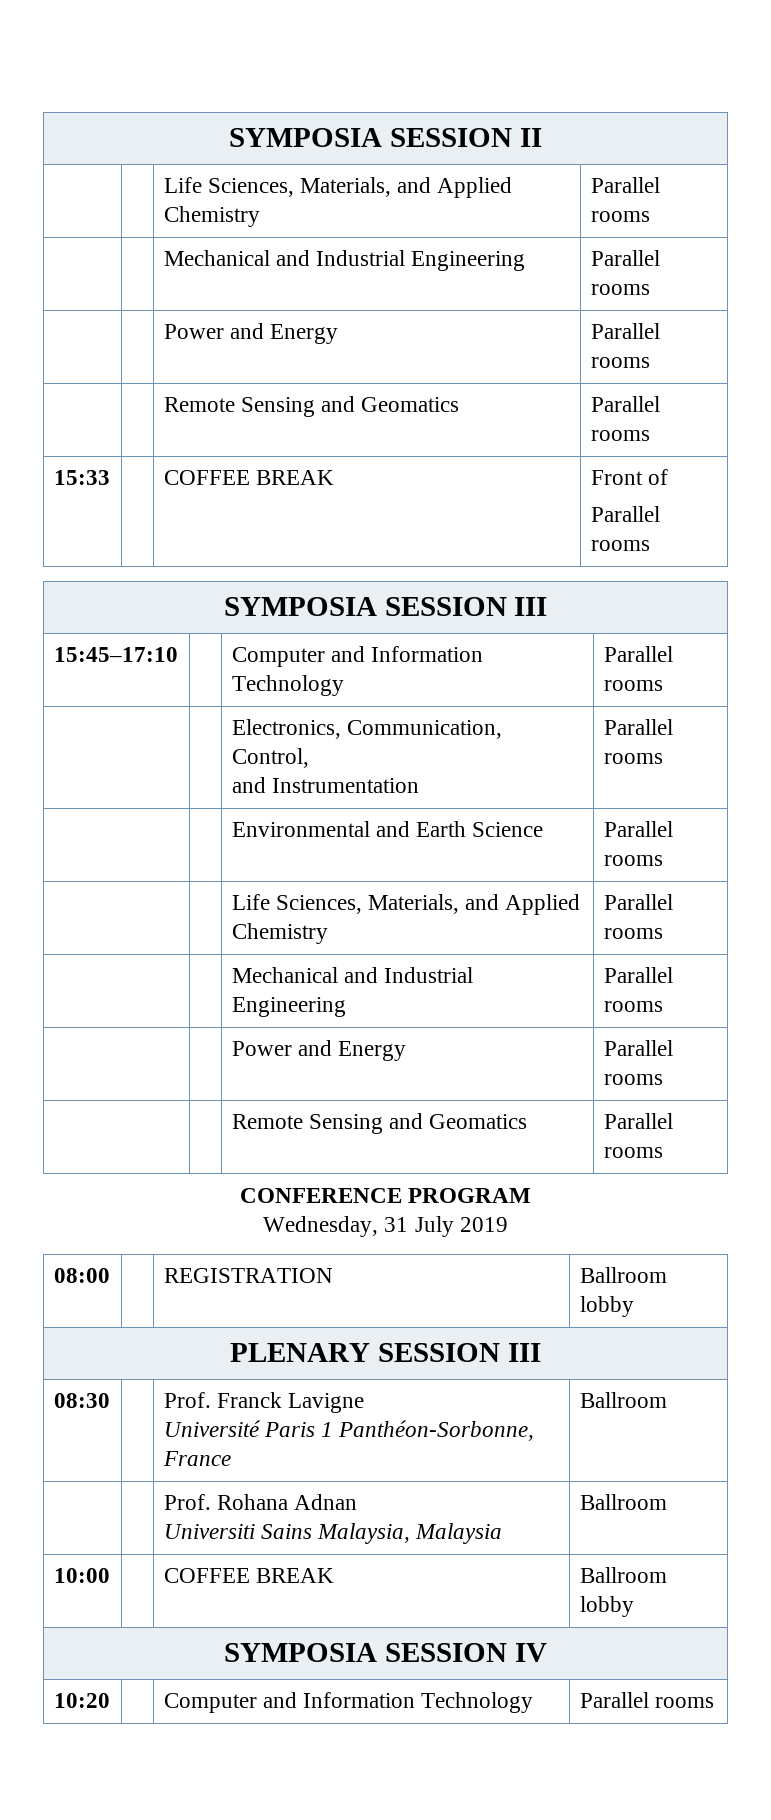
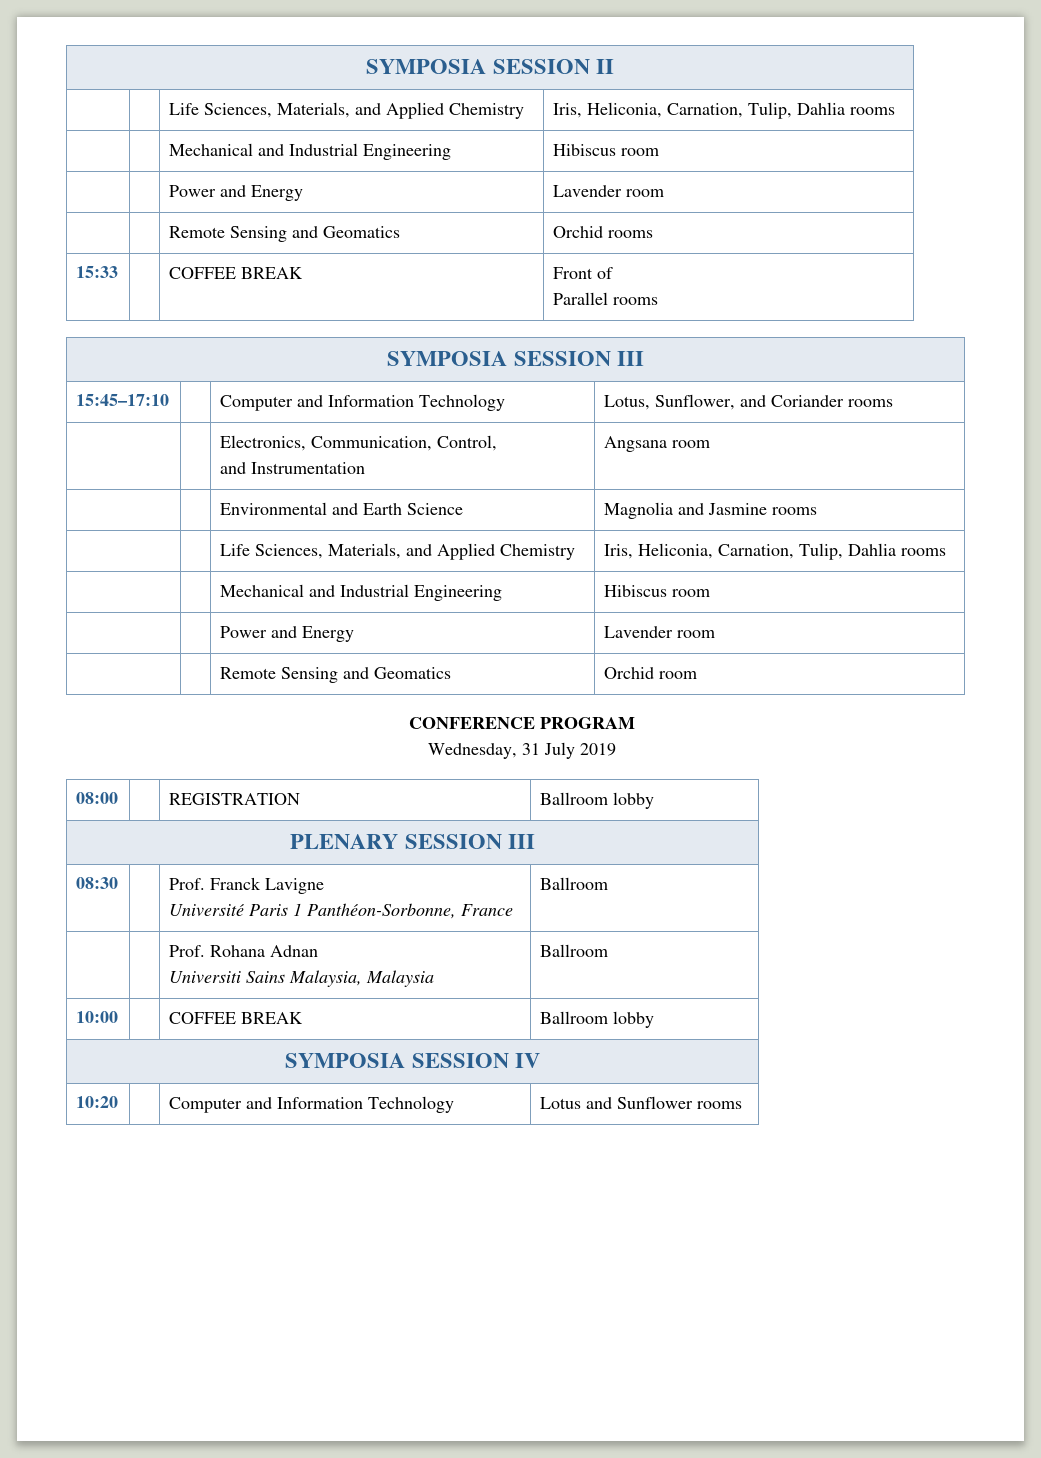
[590,177,660,193] [590,211,650,222] [163,250,526,271] [590,250,660,266] [590,284,650,295] [163,323,338,344] [590,323,660,339] [590,357,650,368] [163,396,460,417] [590,396,660,412] Parallel rooms // | | Mechanical and Industrial Engineering | Parallel rooms // | | Power and Energy | Parallel rooms // | | Remote Sensing and Geomatics | Parallel -> [553,102,896,119] [169,143,452,160] [553,144,660,156] [169,185,304,201] [553,185,665,197] [169,226,401,242] [553,226,604,238] Iris, Heliconia, Carnation, Tulip, Dahlia rooms // | | Mechanical and Industrial Engineering | Hibiscus room // | | Power and Energy | Lavender room // | | Remote Sensing and Geomatics | Orchid
[603,646,673,662] Parallel -> [604,394,845,410] Lotus, Sunflower, and Coriander
[603,719,673,735] [603,753,663,764] Parallel rooms -> [604,436,711,452] Angsana room
[603,821,673,837] Parallel -> [604,502,768,519] Magnolia and Jasmine
[603,894,673,910] [603,928,663,939] [231,967,473,983] [231,997,346,1017] [603,967,673,983] [603,1001,663,1012] [231,1040,406,1061] [603,1040,673,1056] [603,1074,663,1085] [231,1113,528,1134] [603,1113,673,1129] [603,1147,663,1158] Parallel rooms // | | Mechanical and Industrial Engineering | Parallel rooms // | | Power and Energy | Parallel rooms // | | Remote Sensing and Geomatics | Parallel rooms -> [604,543,947,560] [220,584,503,601] [604,585,711,597] [220,626,355,642] [604,626,716,638] [220,667,452,683] [604,667,698,679] Iris, Heliconia, Carnation, Tulip, Dahlia rooms // | | Mechanical and Industrial Engineering | Hibiscus room // | | Power and Energy | Lavender room // | | Remote Sensing and Geomatics | Orchid room
[579,1692,649,1708] Parallel -> [540,1096,694,1109] Lotus and Sunflower

